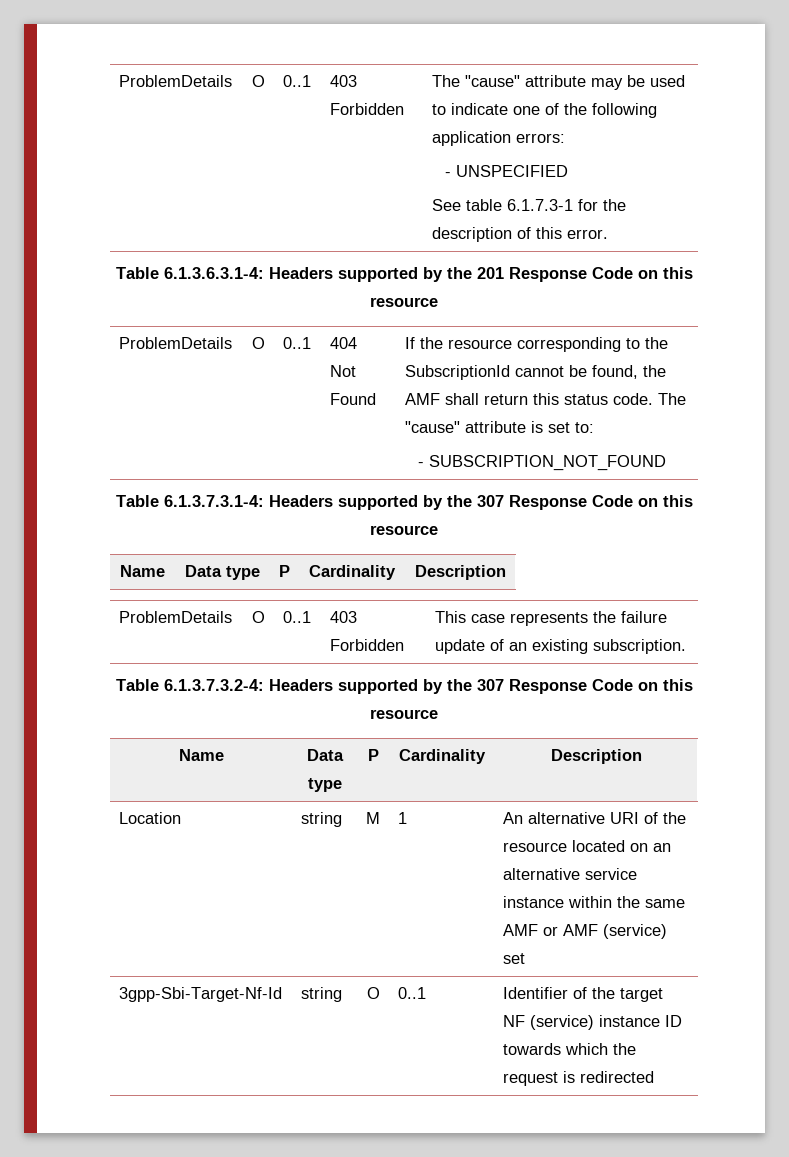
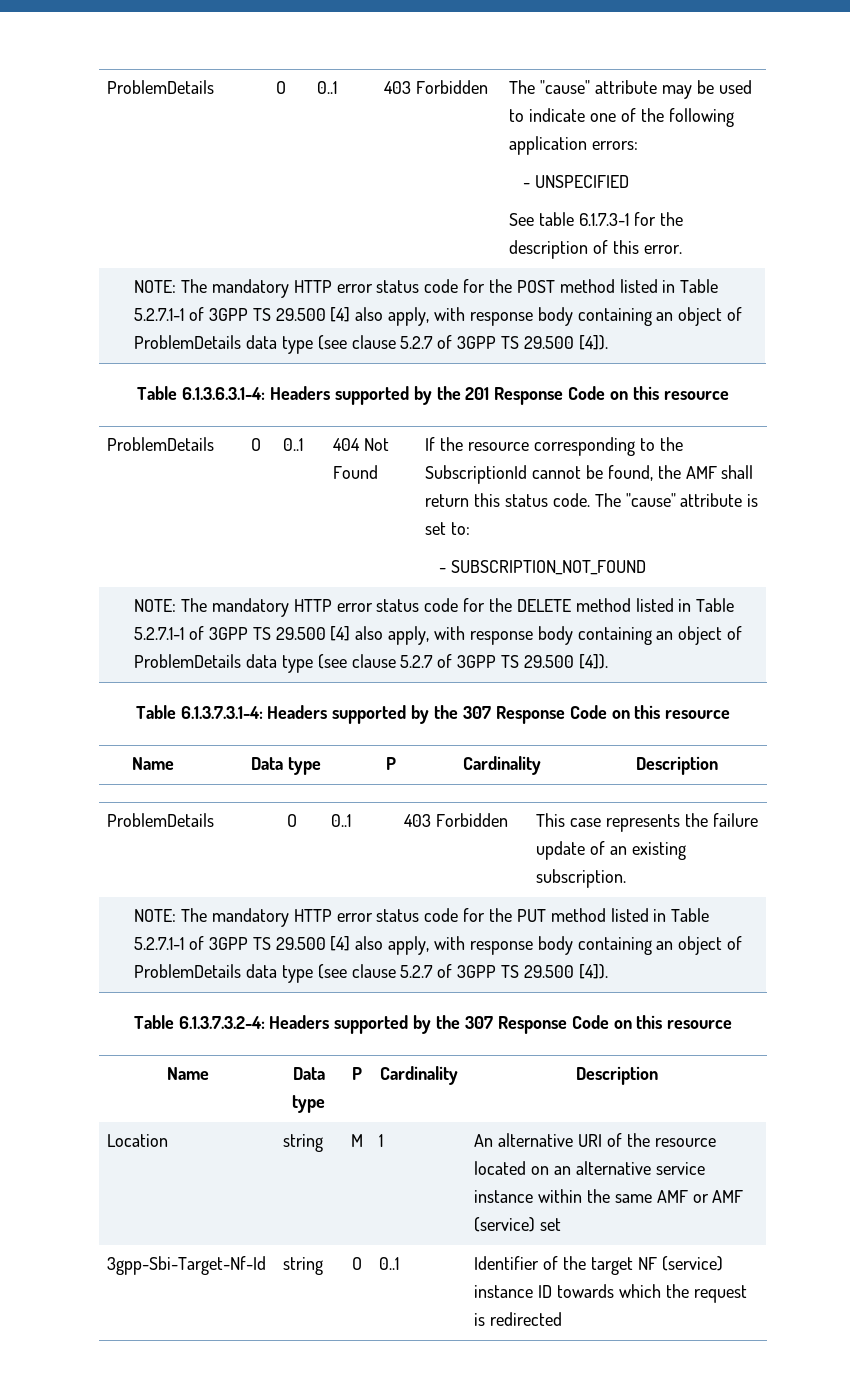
(609, 234) none -> [134,279,719,298] [134,307,743,326] [134,335,608,354] // NOTE: The mandatory HTTP error status code for the POST method listed in Table 5.2.7.1-1 of 3GPP TS 29.500 [4] also apply, with response body containing an object of ProblemDetails data type (see clause 5.2.7 of 3GPP TS 29.500 [4]).
(667, 463) none -> [134,598,735,617] [134,626,743,645] [134,654,608,673] // NOTE: The mandatory HTTP error status code for the DELETE method listed in Table 5.2.7.1-1 of 3GPP TS 29.500 [4] also apply, with response body containing an object of ProblemDetails data type (see clause 5.2.7 of 3GPP TS 29.500 [4]).
(687, 646) none -> [134,908,710,927] [134,936,743,955] [134,964,608,983] // NOTE: The mandatory HTTP error status code for the PUT method listed in Table 5.2.7.1-1 of 3GPP TS 29.500 [4] also apply, with response body containing an object of ProblemDetails data type (see clause 5.2.7 of 3GPP TS 29.500 [4]).

